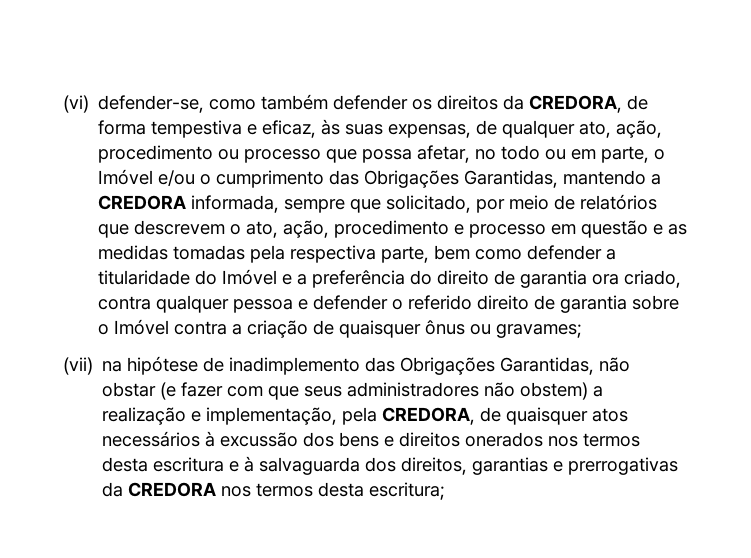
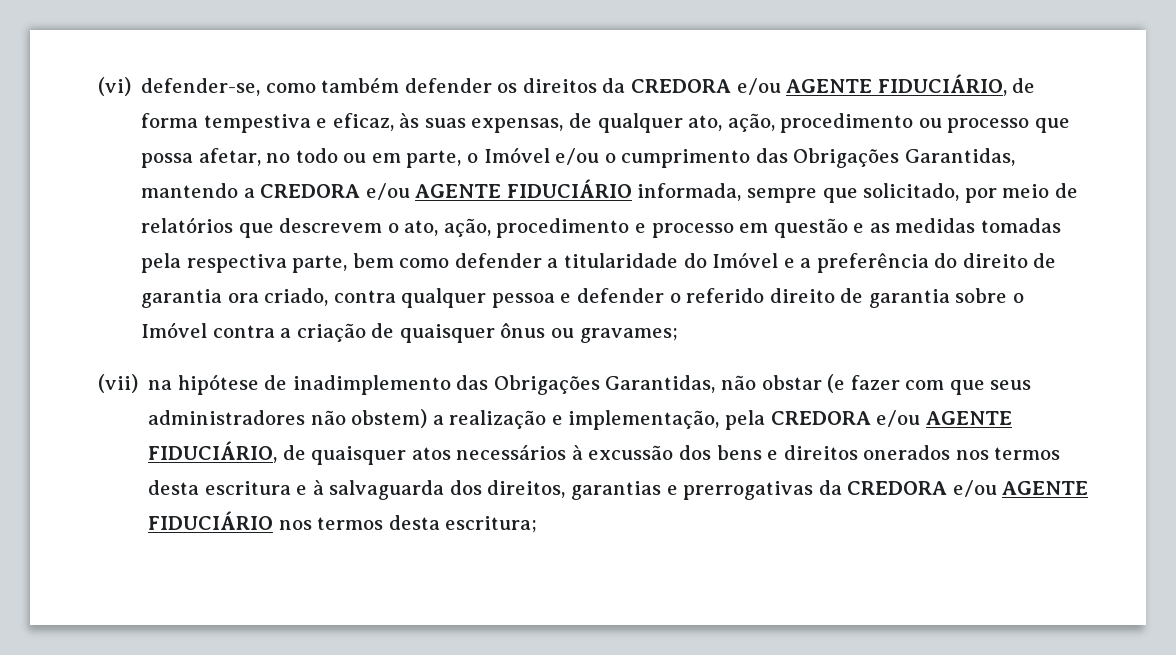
[529,95,623,113] CREDORA, -> [630,74,1007,96] CREDORA e/ou AGENTE FIDUCIÁRIO,
(187, 202) none -> [365,179,632,200] e/ou AGENTE FIDUCIÁRIO
[382,407,476,425] CREDORA, -> [770,410,1012,427] [148,441,278,463] CREDORA e/ou AGENTE FIDUCIÁRIO,
(217, 489) none -> [952,480,1089,497] [148,511,274,530] e/ou AGENTE FIDUCIÁRIO

